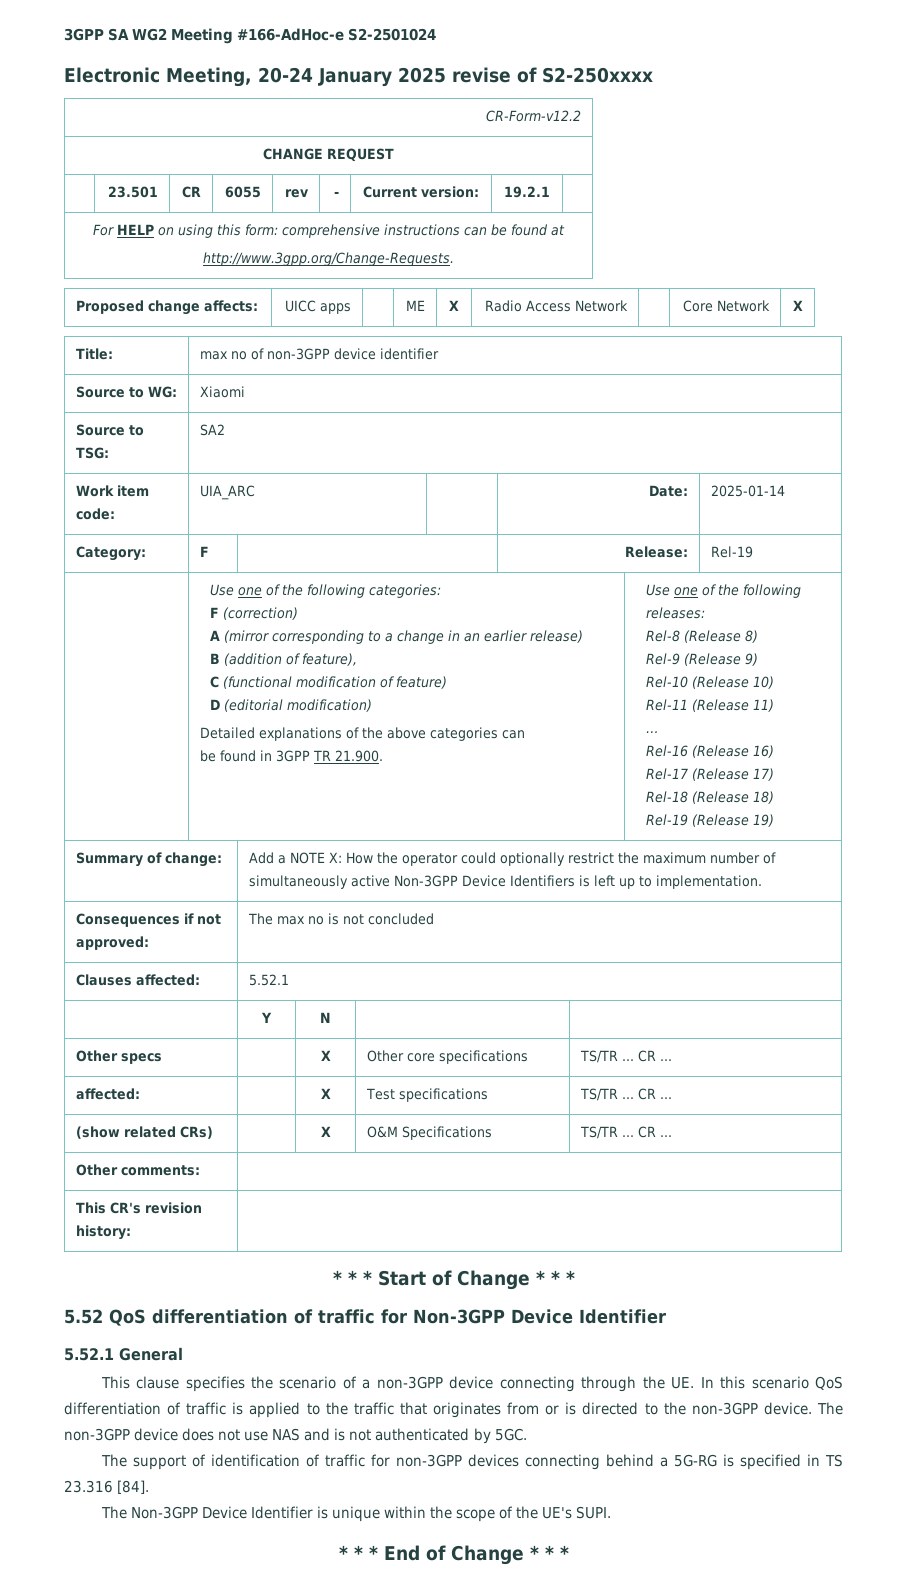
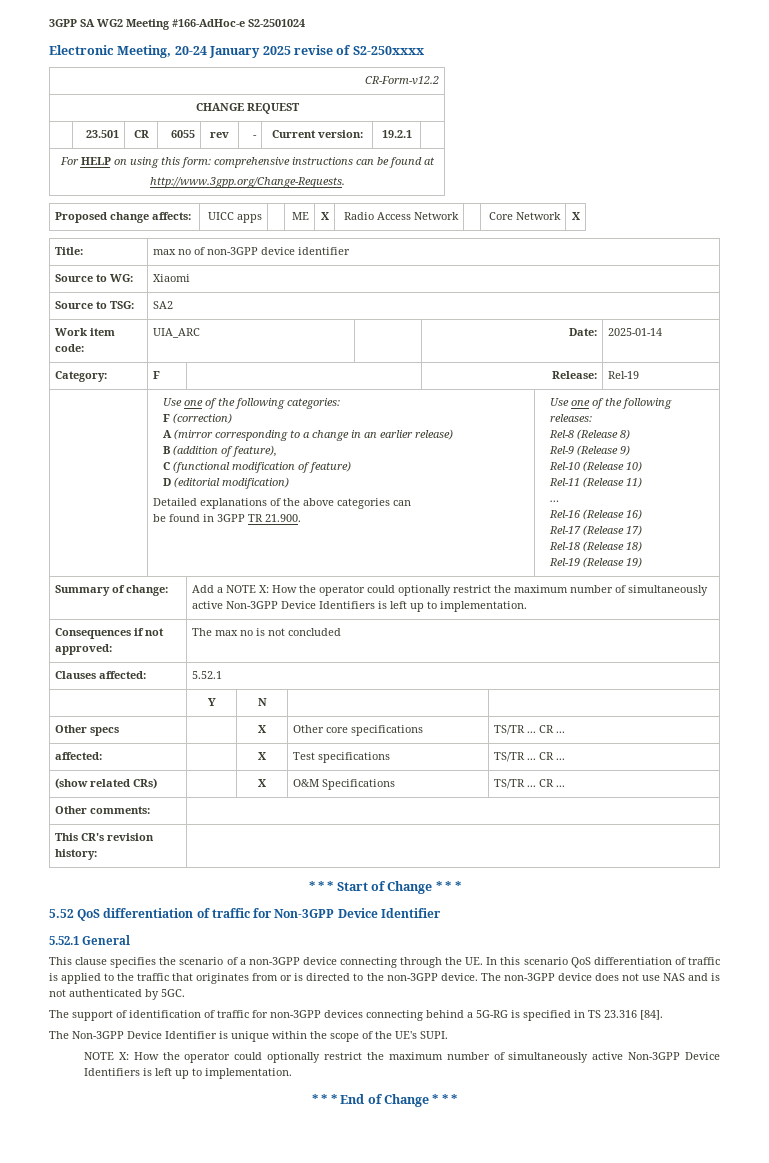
(612, 1512) none -> [83,1052,720,1063] [83,1068,292,1079] // NOTE X: How the operator could optionally restrict the maximum number of simultaneously active Non-3GPP Device Identifiers is left up to implementation.

